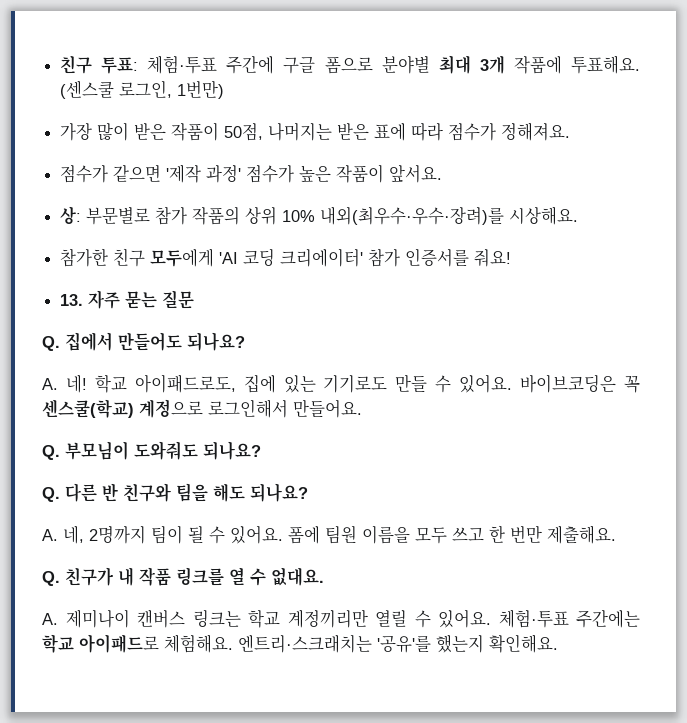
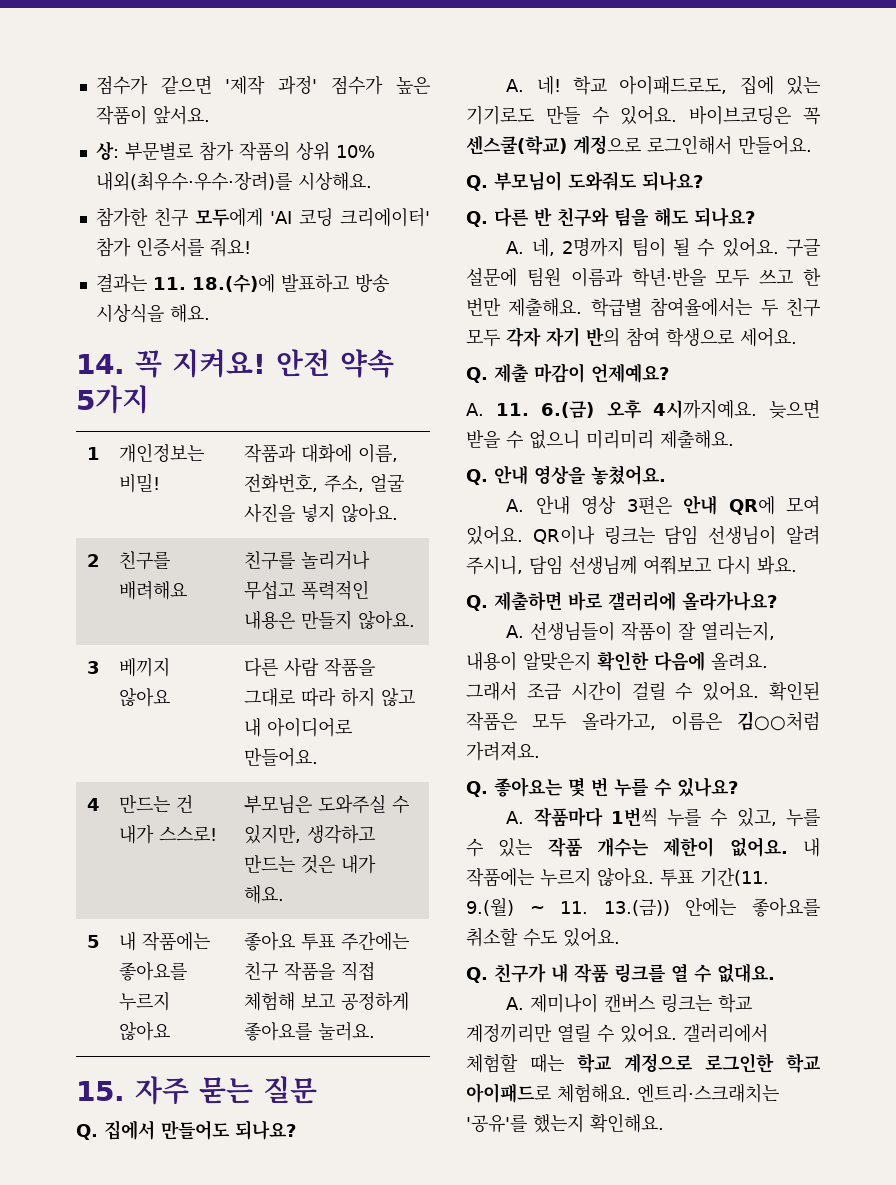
[60,55,640,74] [60,80,225,99] [60,122,571,141] 친구 투표: 체험·투표 주간에 구글 폼으로 분야별 최대 3개 작품에 투표해요. (센스쿨 로그인, 1번만) // 가장 많이 받은 작품이 50점, 나머지는 받은 표에 따라 점수가 정해져요. // -> (95, 85) none
[60,294,84,306] 13. -> [95,273,389,293] [95,304,210,323] [76,349,394,378] [76,385,149,414] [86,447,100,460] [118,443,204,463] [118,474,160,493] [243,444,398,463] [243,474,404,493] [243,503,398,523] [86,554,100,567] [118,551,170,570] [118,581,187,600] [243,551,370,570] [243,580,369,600] [243,610,415,630] [86,661,100,674] [118,657,170,677] [118,688,170,707] [243,657,375,677] [243,687,415,707] [243,717,352,737] [243,748,318,767] [86,798,100,811] [118,795,193,813] [118,825,217,844] [243,794,409,814] [243,824,375,844] [243,854,376,874] [243,885,284,904] [86,935,100,948] [118,932,210,951] [118,962,187,981] [118,991,170,1011] [118,1022,170,1041] [243,932,409,951] [243,962,375,981] [243,992,409,1011] [243,1022,375,1041] [76,1081,125,1101] 결과는 11. 18.(수)에 발표하고 방송 시상식을 해요. // 14. 꼭 지켜요! 안전 약속 5가지 // 1 | 개인정보는 비밀! | 작품과 대화에 이름, 전화번호, 주소, 얼굴 사진을 넣지 않아요. // 2 | 친구를 배려해요 | 친구를 놀리거나 무섭고 폭력적인 내용은 만들지 않아요. // 3 | 베끼지 않아요 | 다른 사람 작품을 그대로 따라 하지 않고 내 아이디어로 만들어요. // 4 | 만드는 건 내가 스스로! | 부모님은 도와주실 수 있지만, 생각하고 만드는 것은 내가 해요. // 5 | 내 작품에는 좋아요를 누르지 않아요 | 좋아요 투표 주간에는 친구 작품을 직접 체험해 보고 공정하게 좋아요를 눌러요. // 15.
[288,525,410,544] 폼에 팀원 이름을 -> [786,238,820,257] [466,267,706,287] 구글 설문에 팀원 이름과 학년·반을
(616, 534) none -> [590,297,820,317] [466,327,797,347] [466,363,669,383] [466,399,820,419] [466,430,734,449] [466,465,666,485] [506,495,820,515] [466,526,820,545] [466,555,797,575] [466,591,777,611] [506,621,776,641] [466,651,768,671] [466,681,820,701] [466,711,820,731] [466,742,540,761] [466,777,738,797] [506,807,820,827] [466,837,820,857] [466,867,769,887] [466,897,820,917] [466,927,620,947] 학급별 참여율에서는 두 친구 모두 각자 자기 반의 참여 학생으로 세어요. // Q. 제출 마감이 언제예요? // A. 11. 6.(금) 오후 4시까지예요. 늦으면 받을 수 없으니 미리미리 제출해요. // Q. 안내 영상을 놓쳤어요. // A. 안내 영상 3편은 안내 QR에 모여 있어요. QR이나 링크는 담임 선생님이 알려 주시니, 담임 선생님께 여쭤보고 다시 봐요. // Q. 제출하면 바로 갤러리에 올라가나요? // A. 선생님들이 작품이 잘 열리는지, 내용이 알맞은지 확인한 다음에 올려요. 그래서 조금 시간이 걸릴 수 있어요. 확인된 작품은 모두 올라가고, 이름은 김○○처럼 가려져요. // Q. 좋아요는 몇 번 누를 수 있나요? // A. 작품마다 1번씩 누를 수 있고, 누를 수 있는 작품 개수는 제한이 없어요. 내 작품에는 누르지 않아요. 투표 기간(11. 9.(월) ~ 11. 13.(금)) 안에는 좋아요를 취소할 수도 있어요.
[498,609,640,628] 체험·투표 주간에는 -> [683,1024,768,1043] [466,1053,774,1073] 갤러리에서 체험할 때는 학교 계정으로 로그인한

